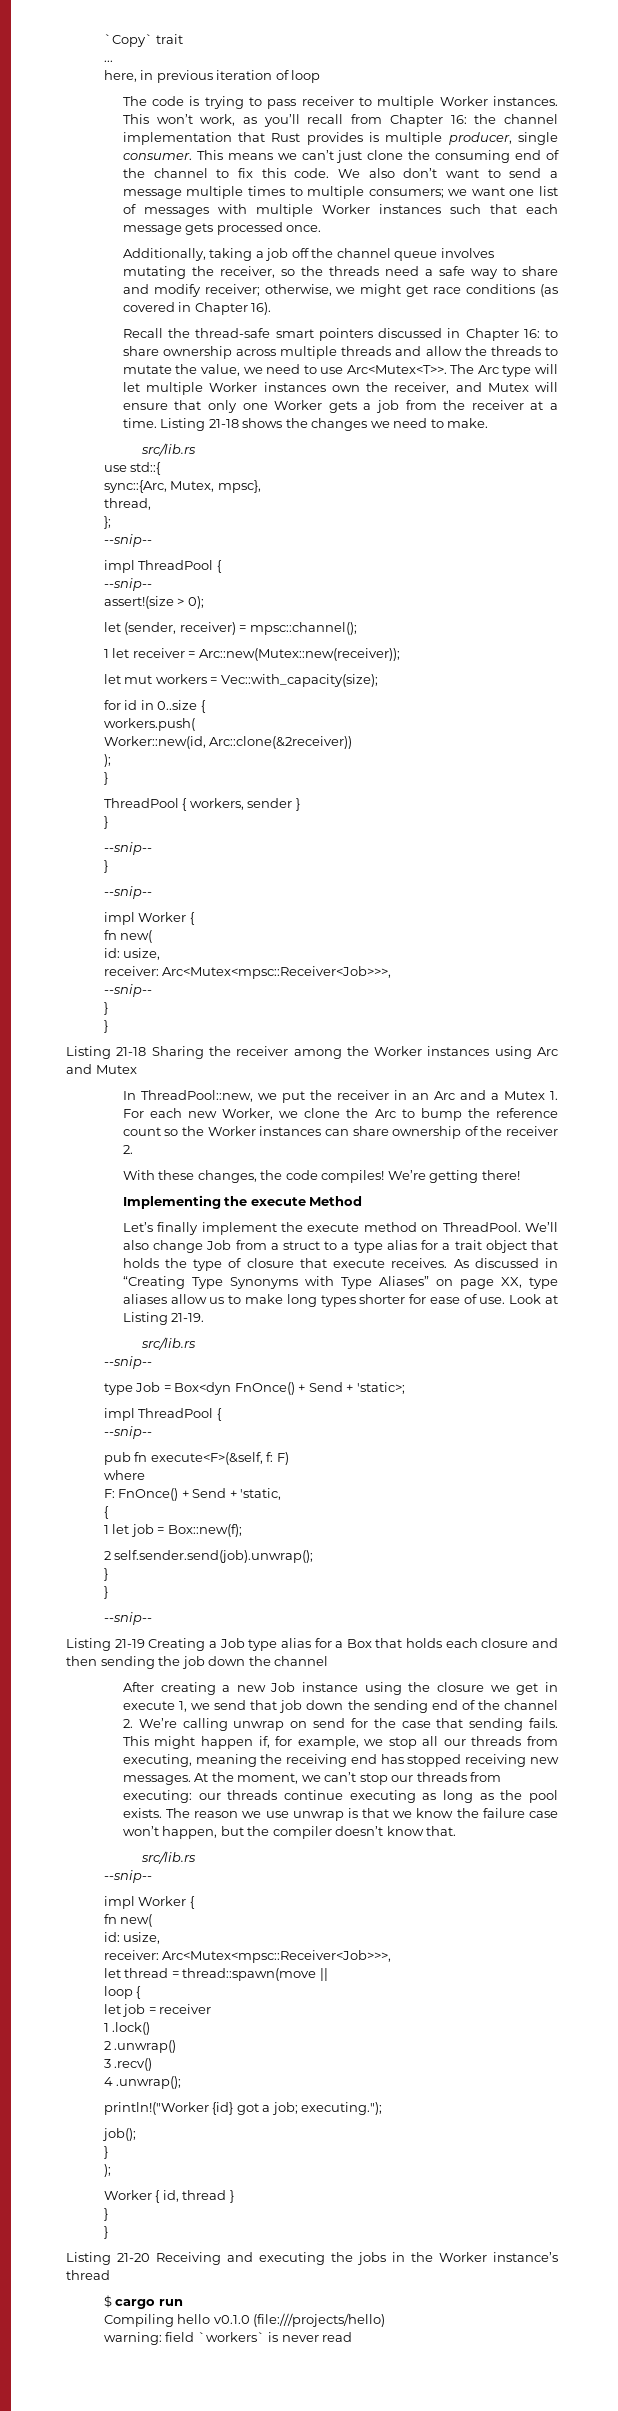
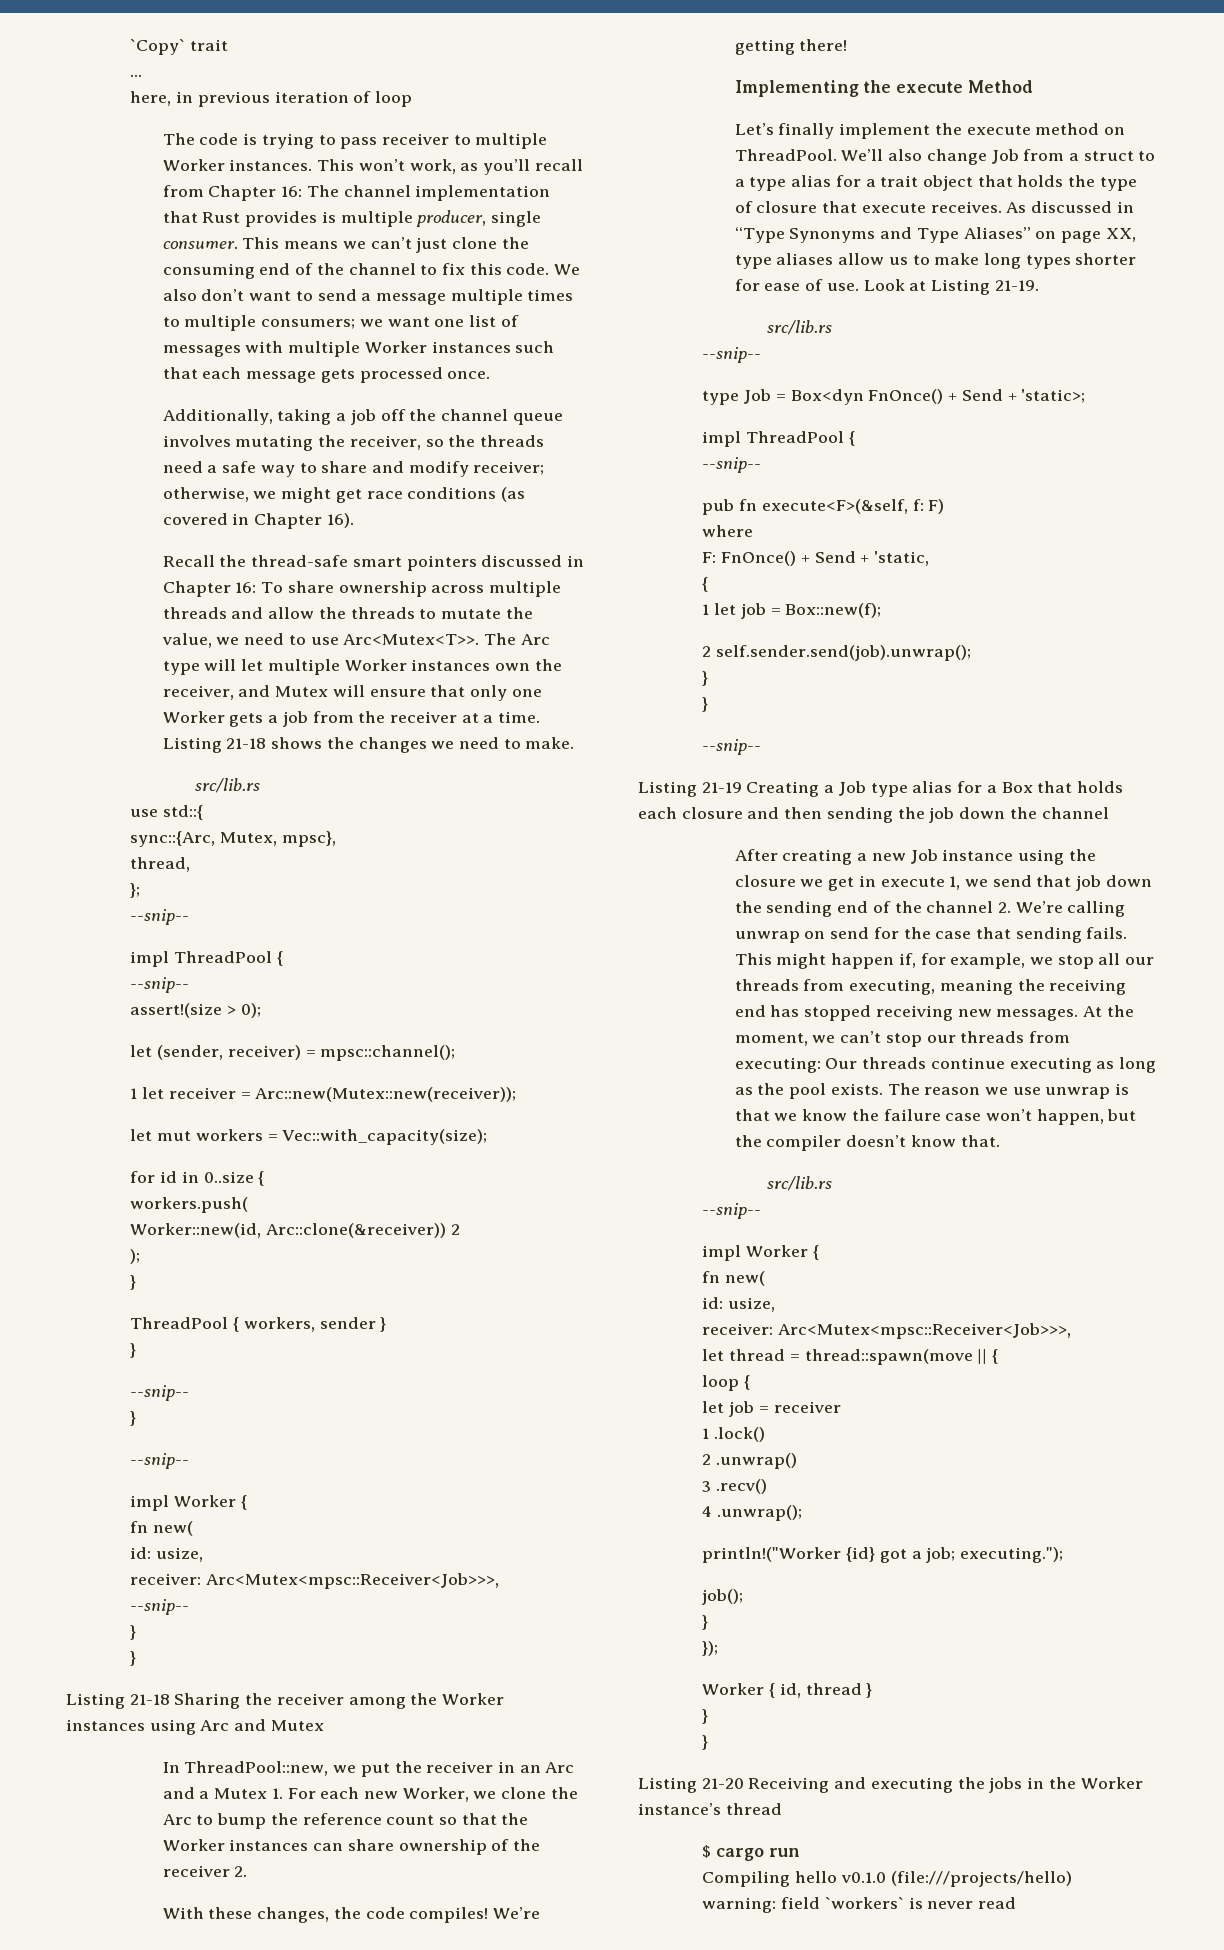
[474,114,497,124] the -> [306,185,339,197] The
[545,329,559,338] to -> [261,582,284,593] To
[209,736,353,749] Arc::clone(&2receiver)) -> [266,1223,460,1238] Arc::clone(&receiver)) 2
(179, 1132) none -> [461,1813,497,1825] that
[122,1276,334,1289] “Creating Type Synonyms with -> [734,227,913,243] “Type Synonyms and
[198,1793,221,1800] our -> [825,1058,858,1069] Our
(328, 1974) none -> [992,1349,999,1364] {
[103,2164,111,2177] ); -> [702,1641,719,1656] });

